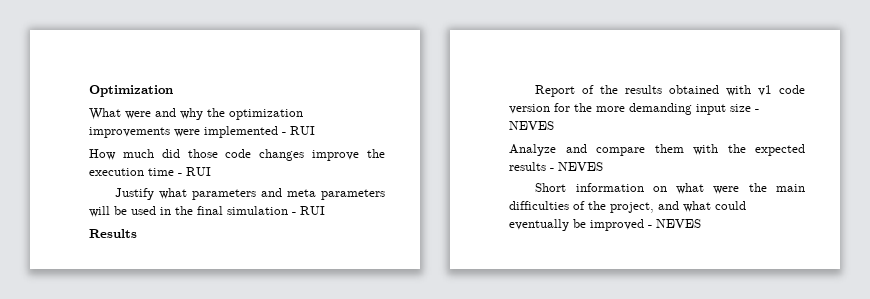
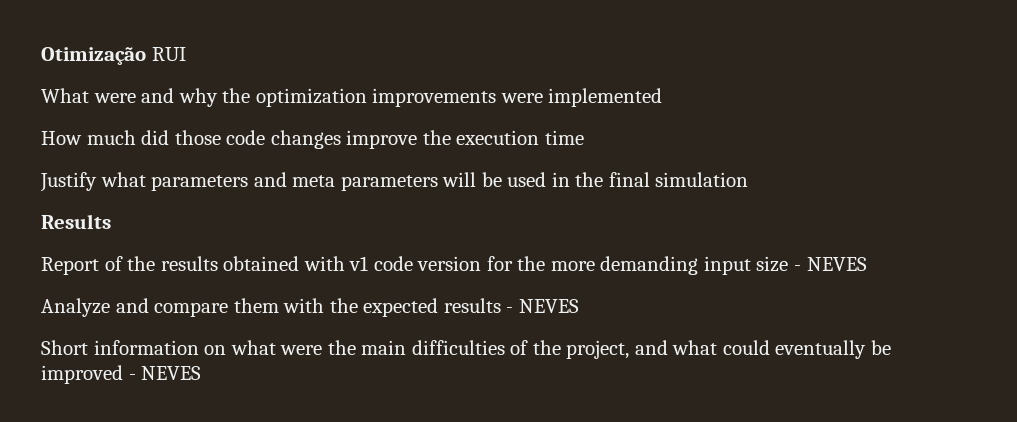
[89,85,173,97] Optimization -> [41,47,186,65] Otimização RUI
[282,126,315,135] - RUI -> (663, 97) none
[178,167,211,176] - RUI -> (584, 137) none
[292,206,325,215] - RUI -> (749, 179) none

